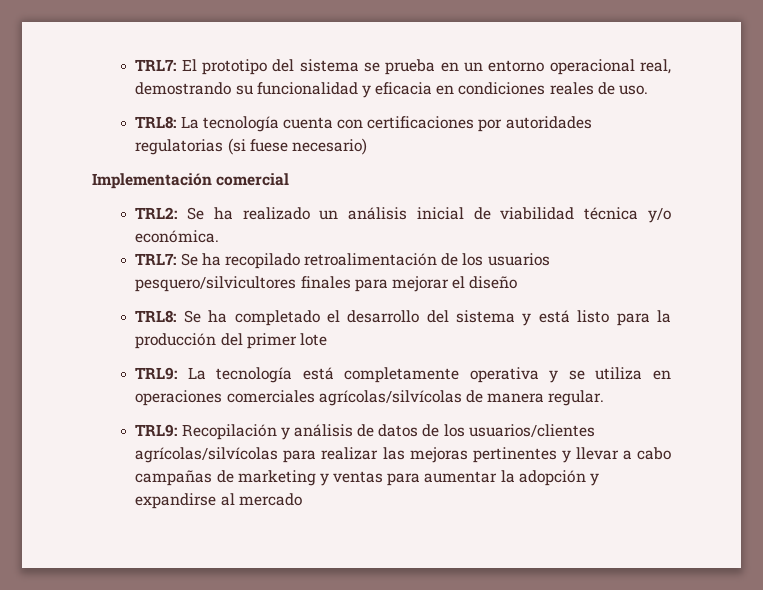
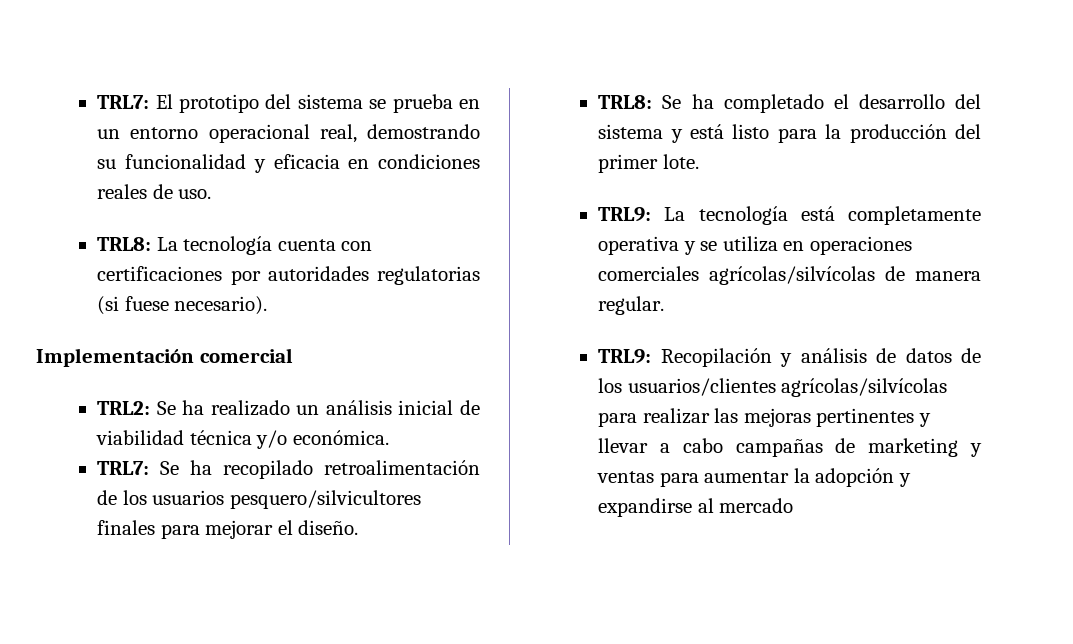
[291,138,367,155] necesario) -> [174,296,268,315] necesario).
[469,276,518,289] diseño -> [298,520,359,535] diseño.
[299,333,327,346] lote -> [662,154,699,169] lote.

